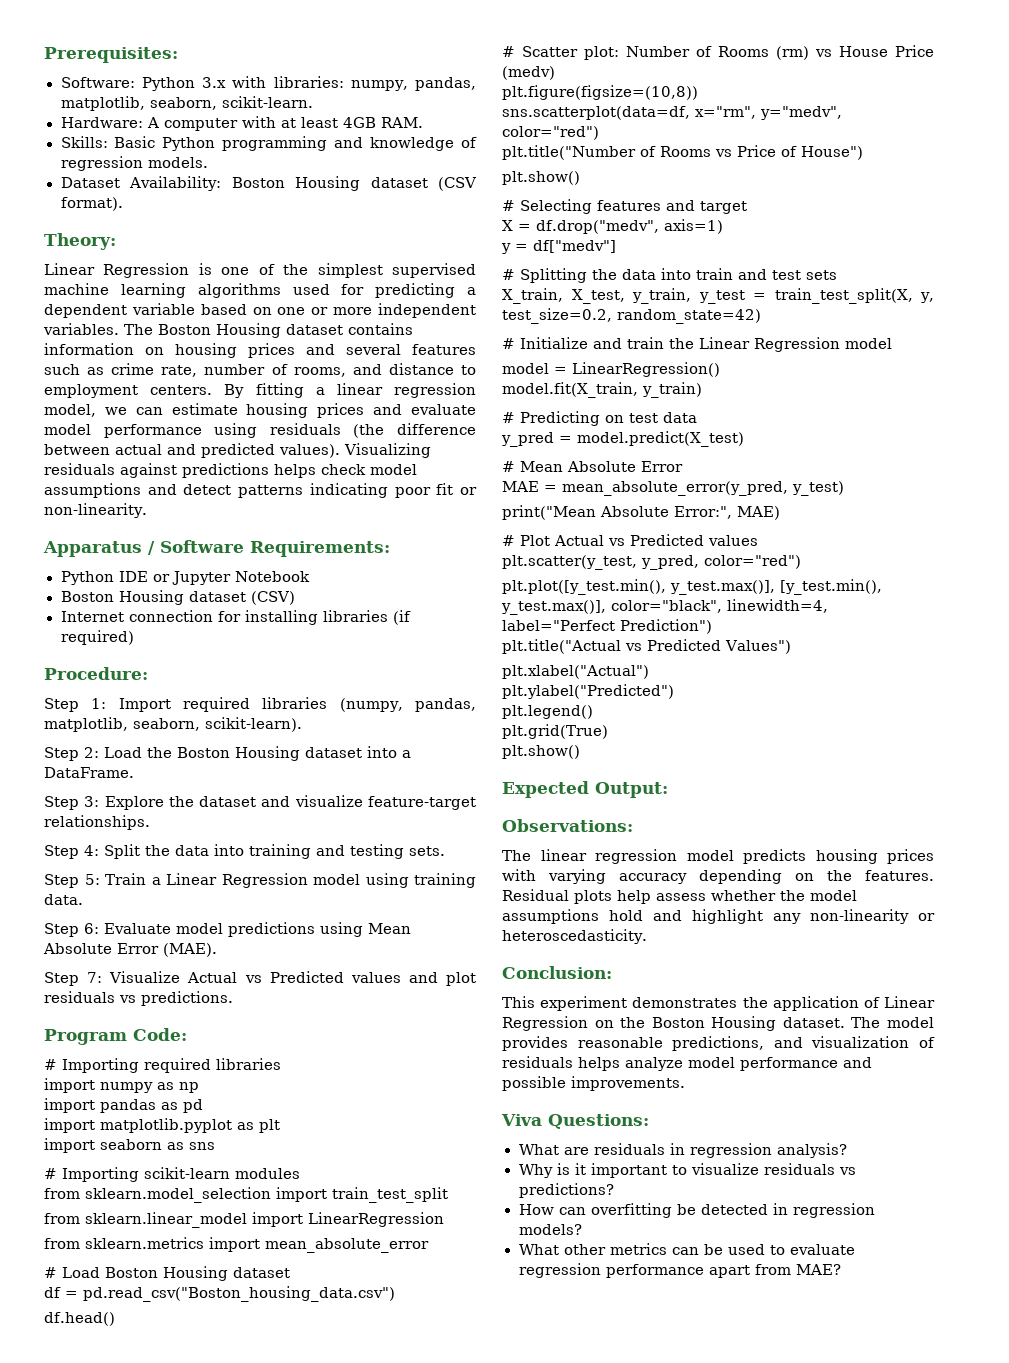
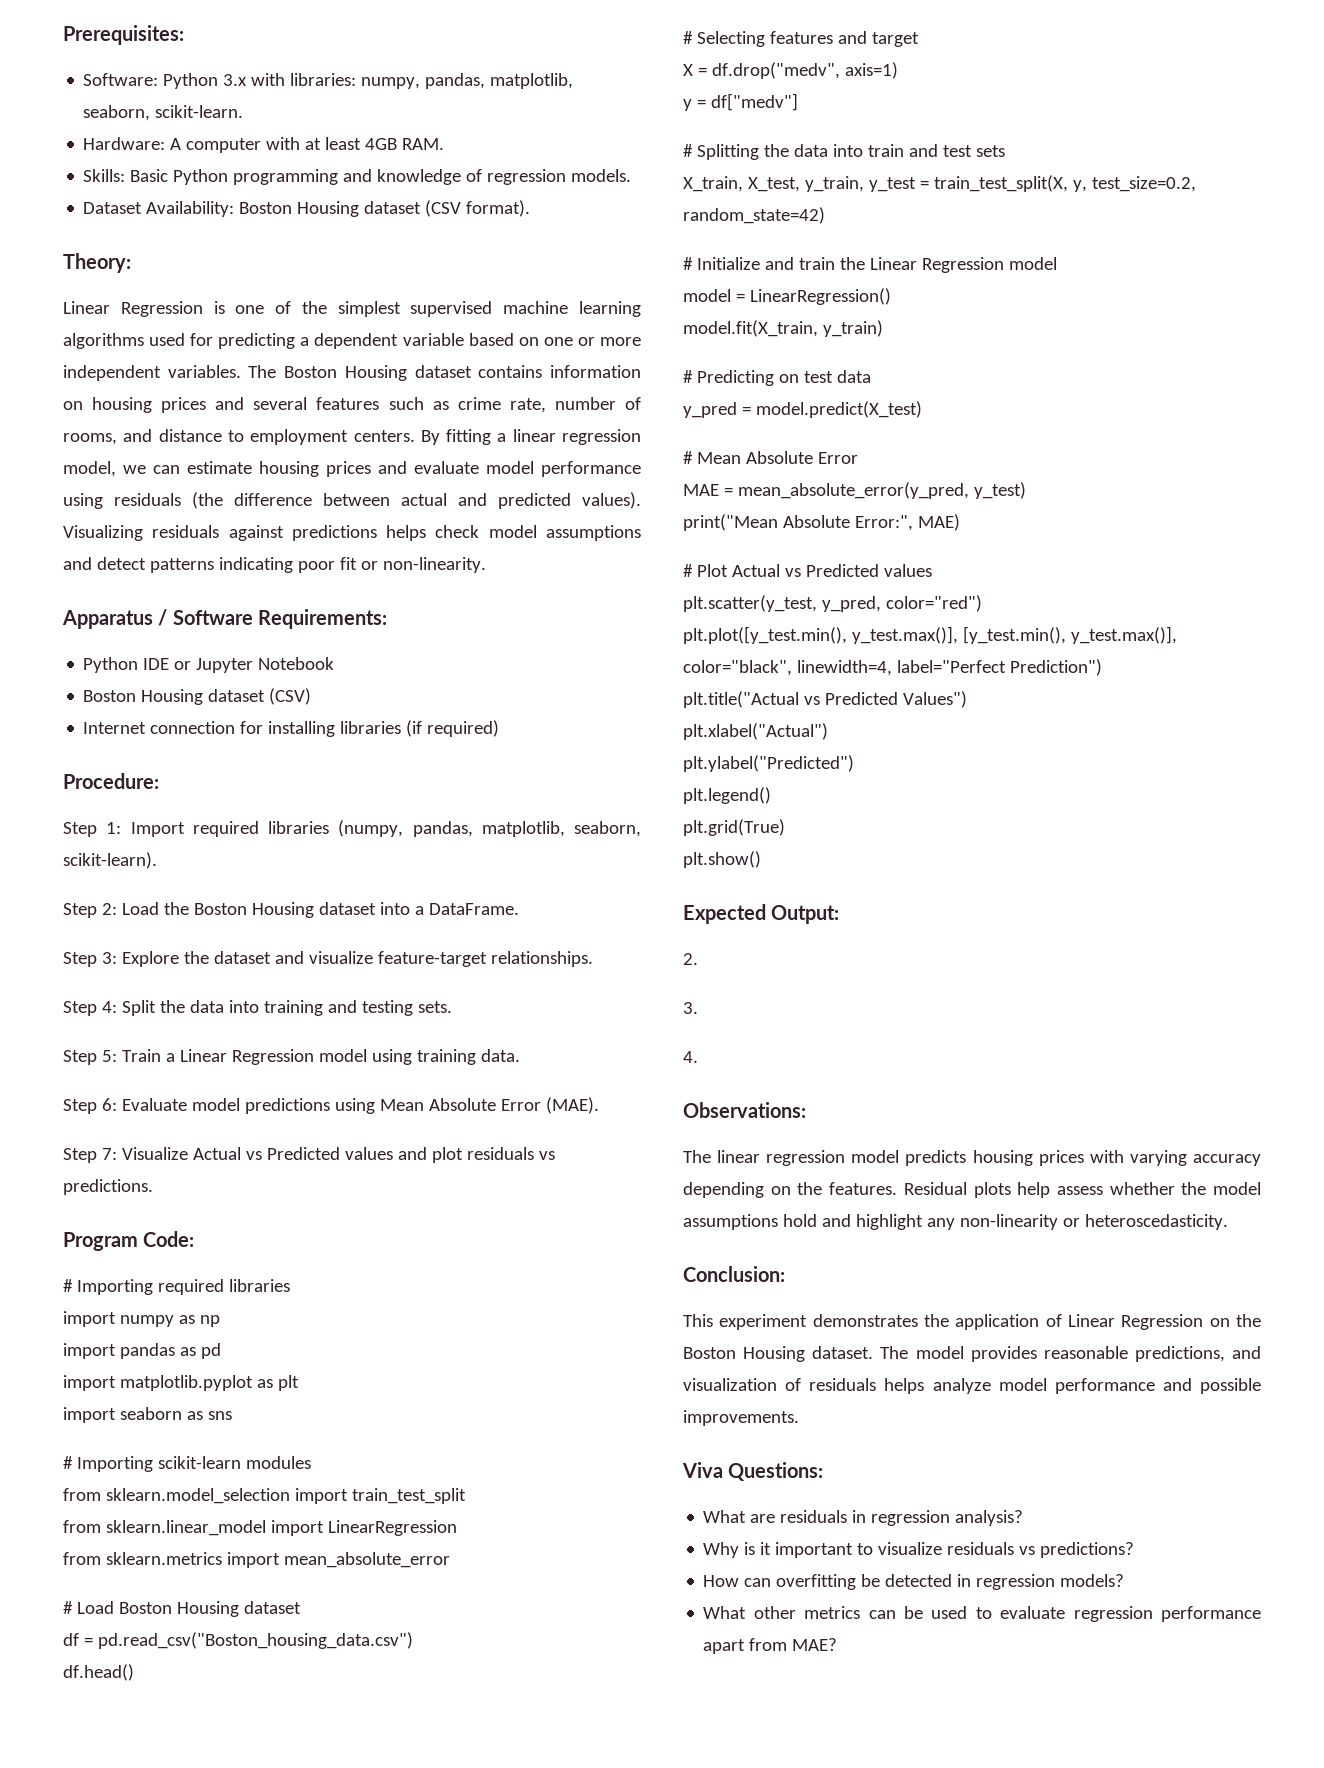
[502,45,934,60] [502,66,555,80] [502,85,698,100] [502,106,842,120] [502,126,599,140] [502,145,863,160] [502,171,580,185] // # Scatter plot: Number of Rooms (rm) vs House Price (medv) // plt.figure(figsize=(10,8)) // sns.scatterplot(data=df, x="rm", y="medv", color="red") // plt.title("Number of Rooms vs Price of House") // plt.show() -> (134, 1672) none
(668, 790) none -> [683,953,698,965] [683,1002,698,1014] [683,1051,698,1063] // 2. // 3. // 4.

